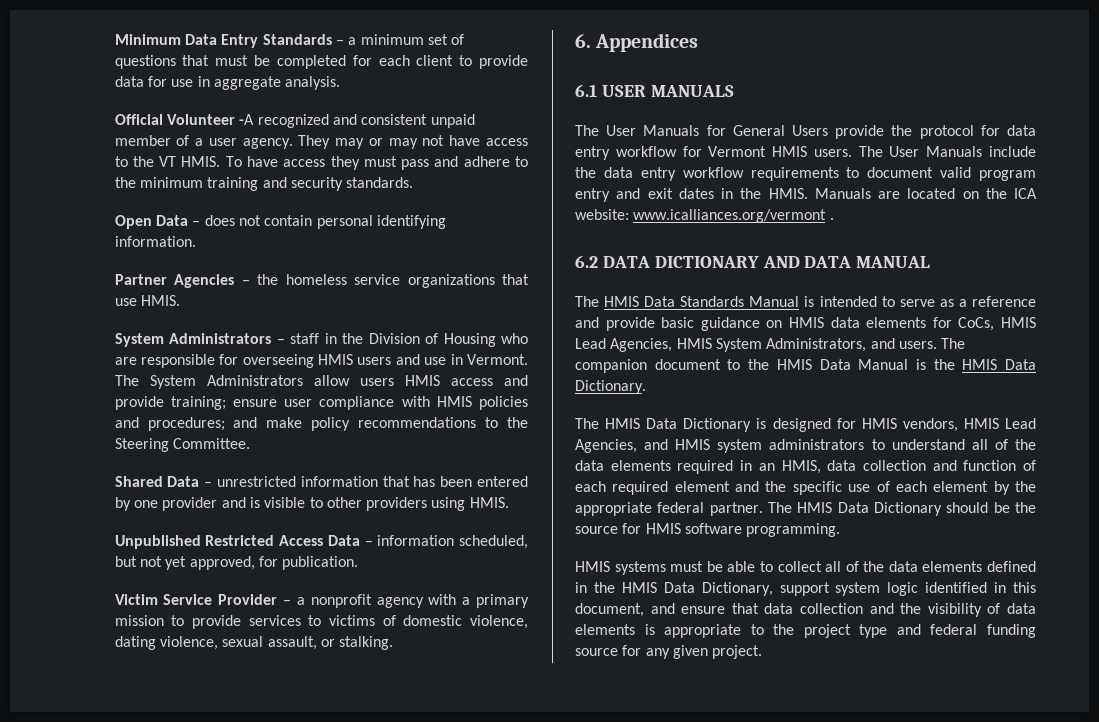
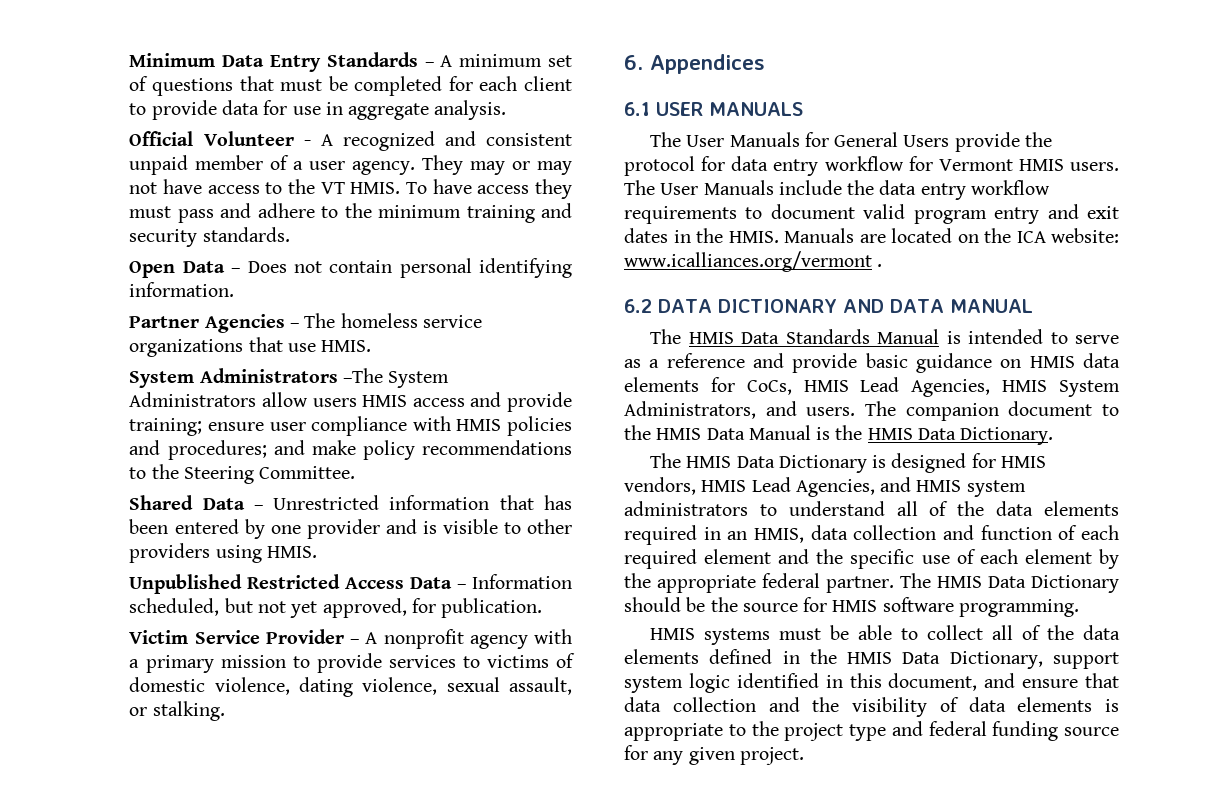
[348,37,357,45] a -> [440,55,453,67] A
[239,114,255,125] -A -> [303,134,333,146] - A
[204,215,235,226] does -> [247,261,287,273] Does
[257,274,279,285] the -> [304,313,336,328] The
[276,333,528,347] [114,354,528,368] [114,375,139,386] – staff in the Division of Housing who are responsible for overseeing HMIS users and use in Vermont. The -> [342,368,383,383] –The
[217,476,297,487] unrestricted -> [273,495,380,510] Unrestricted
[377,535,455,546] information -> [472,574,572,589] Information
[296,597,305,605] a -> [365,632,378,644] A

